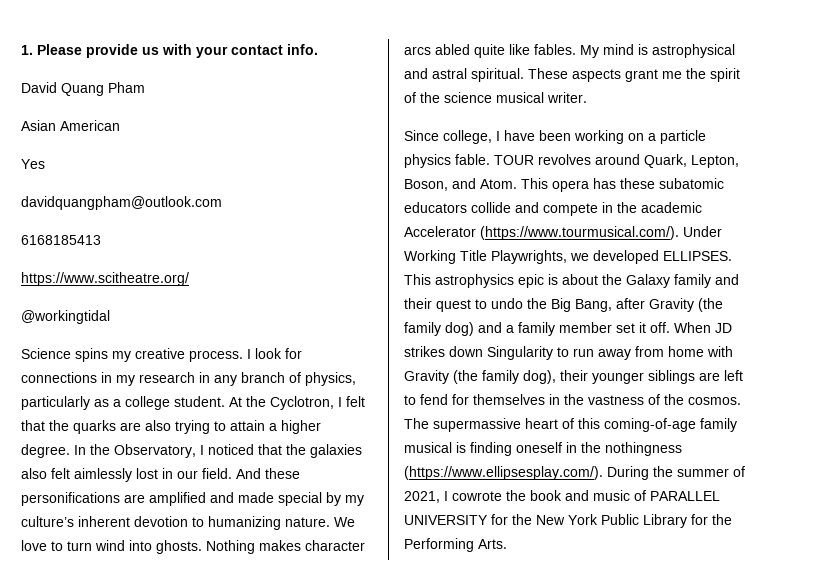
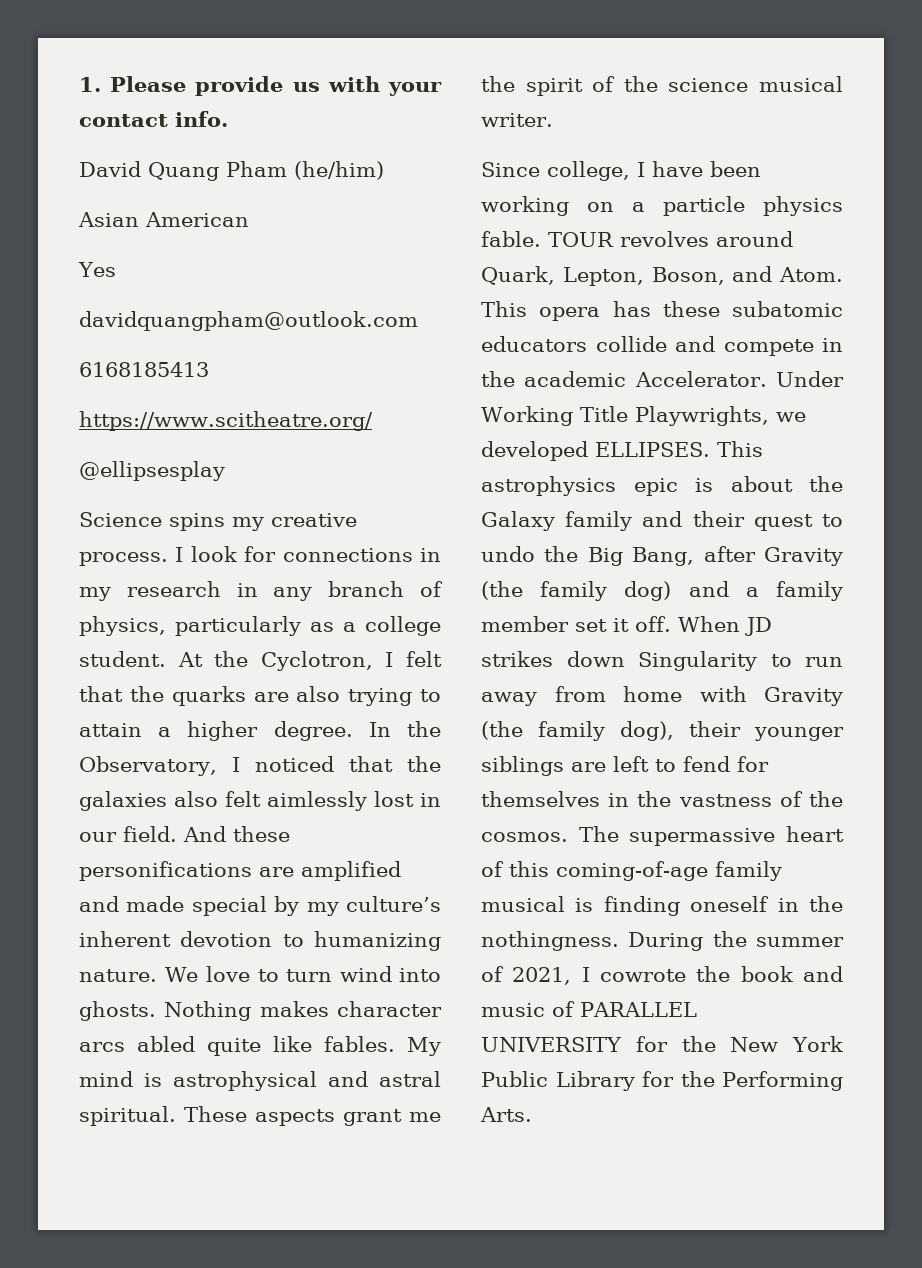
(145, 87) none -> [294,161,384,180] (he/him)
[21,310,110,324] @workingtidal -> [79,461,225,481] @ellipsesplay
[404,226,679,240] Accelerator (https://www.tourmusical.com/). -> [634,371,767,387] Accelerator.
[605,442,682,456] [404,466,603,480] nothingness (https://www.ellipsesplay.com/). -> [481,931,619,951] nothingness.

